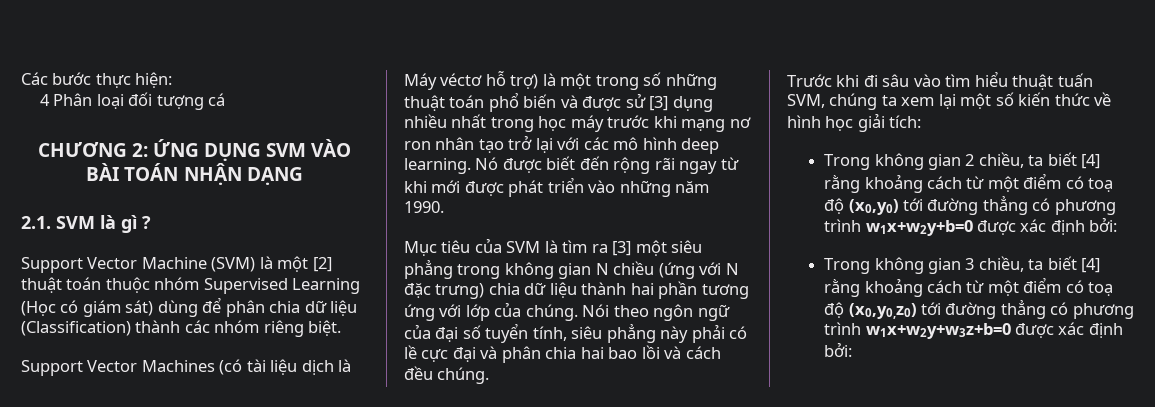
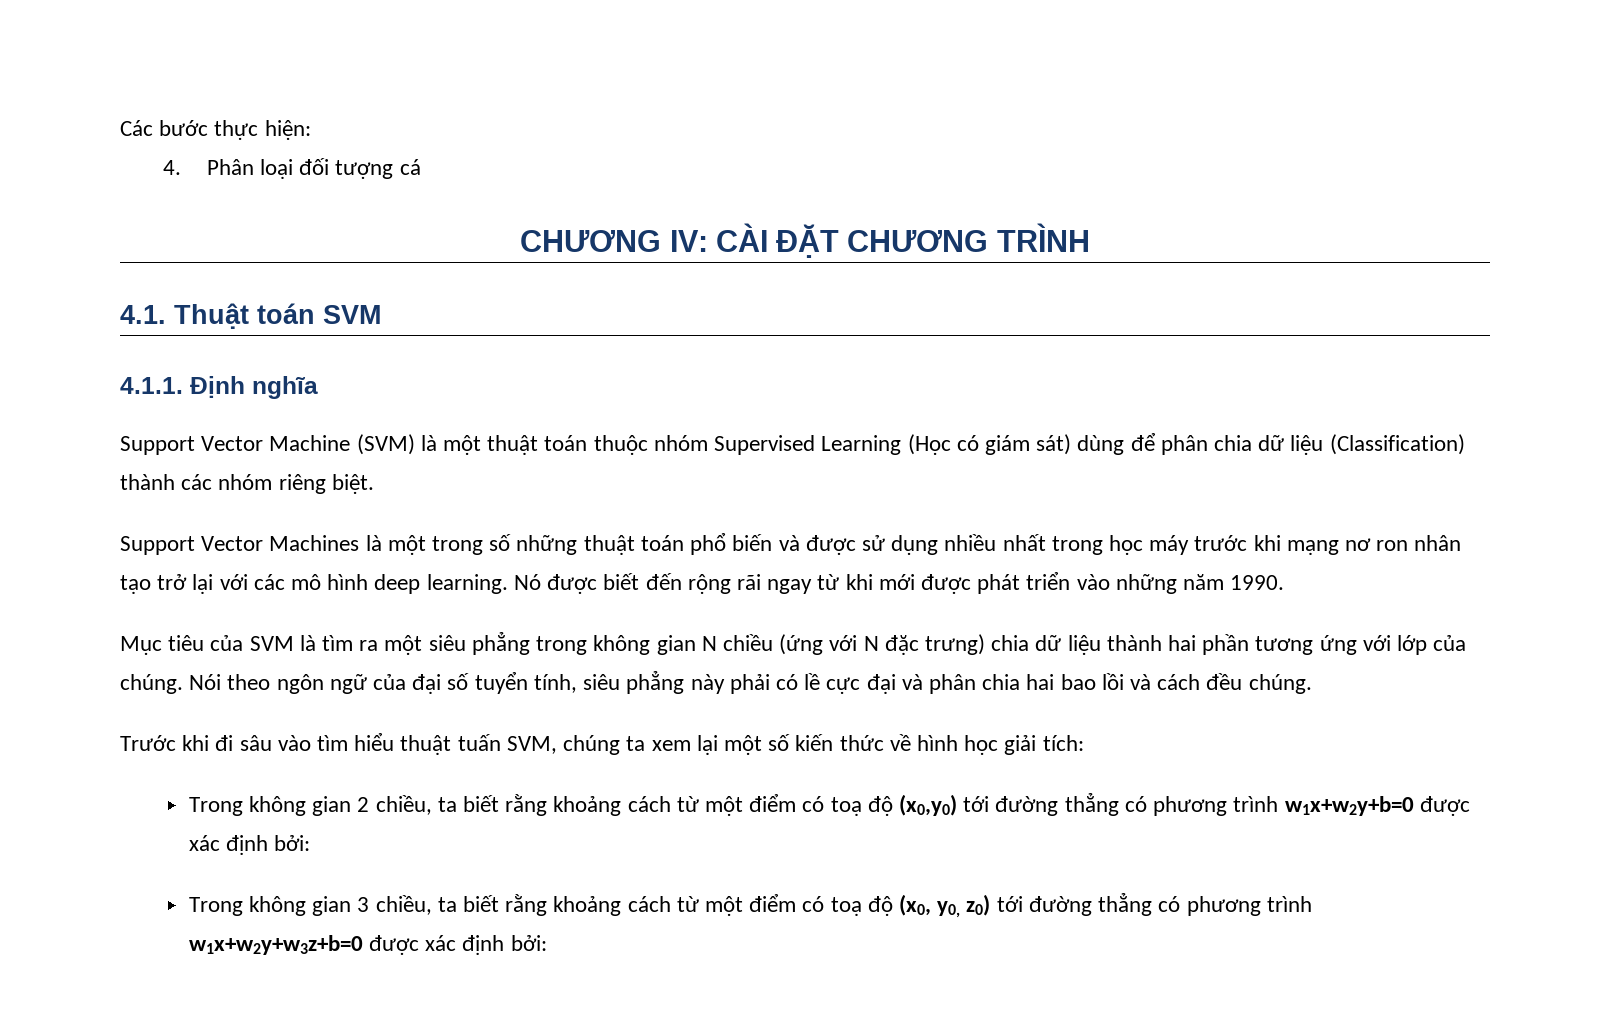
[39,94,50,106] 4 -> [163,160,182,175] 4.
[131,139,352,161] [86,163,303,185] [21,215,151,233] 2: ỨNG DỤNG SVM VÀO BÀI TOÁN NHẬN DẠNG // 2.1. SVM là gì ? -> [669,223,1090,258] [120,303,381,329] [120,376,318,399] IV: CÀI ĐẶT CHƯƠNG TRÌNH // 4.1. Thuật toán SVM // 4.1.1. Định nghĩa
[312,257,332,272] [2] -> (482, 445) none
[219,359,352,375] [404,71,539,90] (có tài liệu dịch là Máy véctơ hỗ trợ) -> (360, 543) none
[649,96,669,111] [3] -> (885, 543) none
[612,241,632,256] [3] -> (379, 645) none
[1081,154,1101,169] [4] -> (499, 803) none
[1081,258,1101,273] [824,277,1114,297] [824,302,917,319] [4] rằng khoảng cách từ một điểm có toạ độ (x0,y0,z0) -> [505,894,991,918] rằng khoảng cách từ một điểm có toạ độ (x0, y0, z0)

